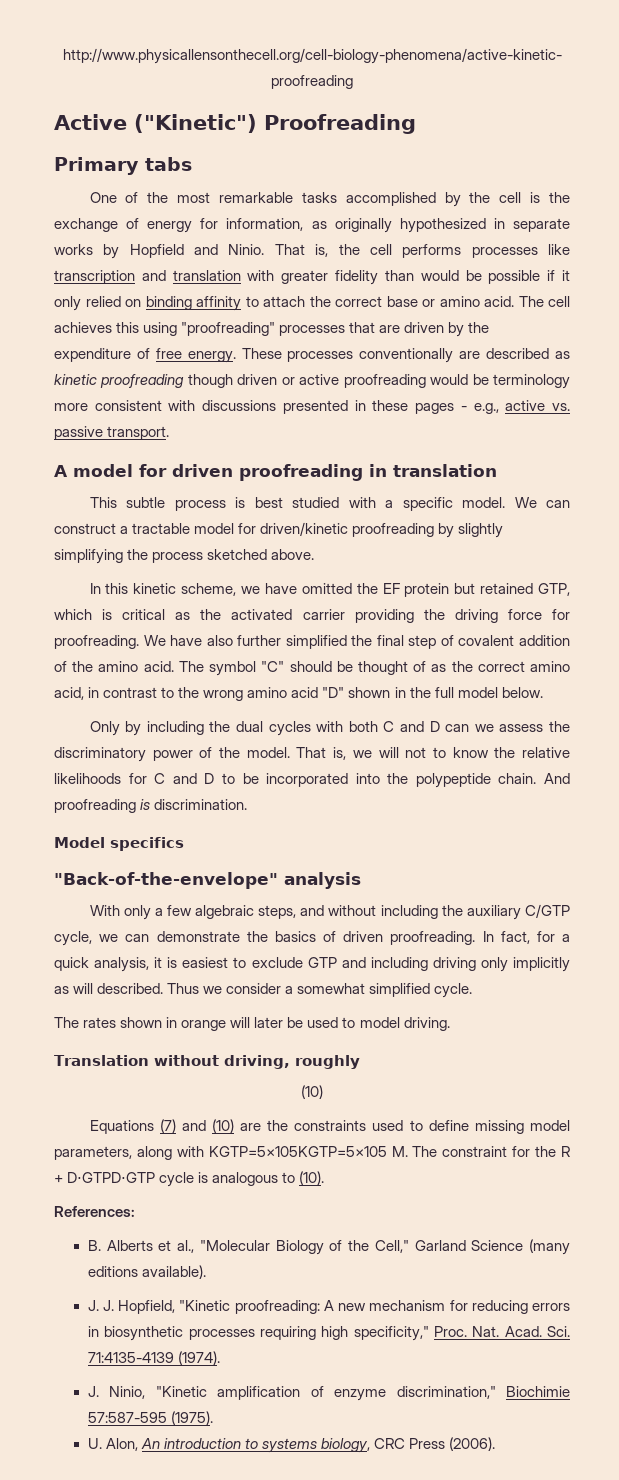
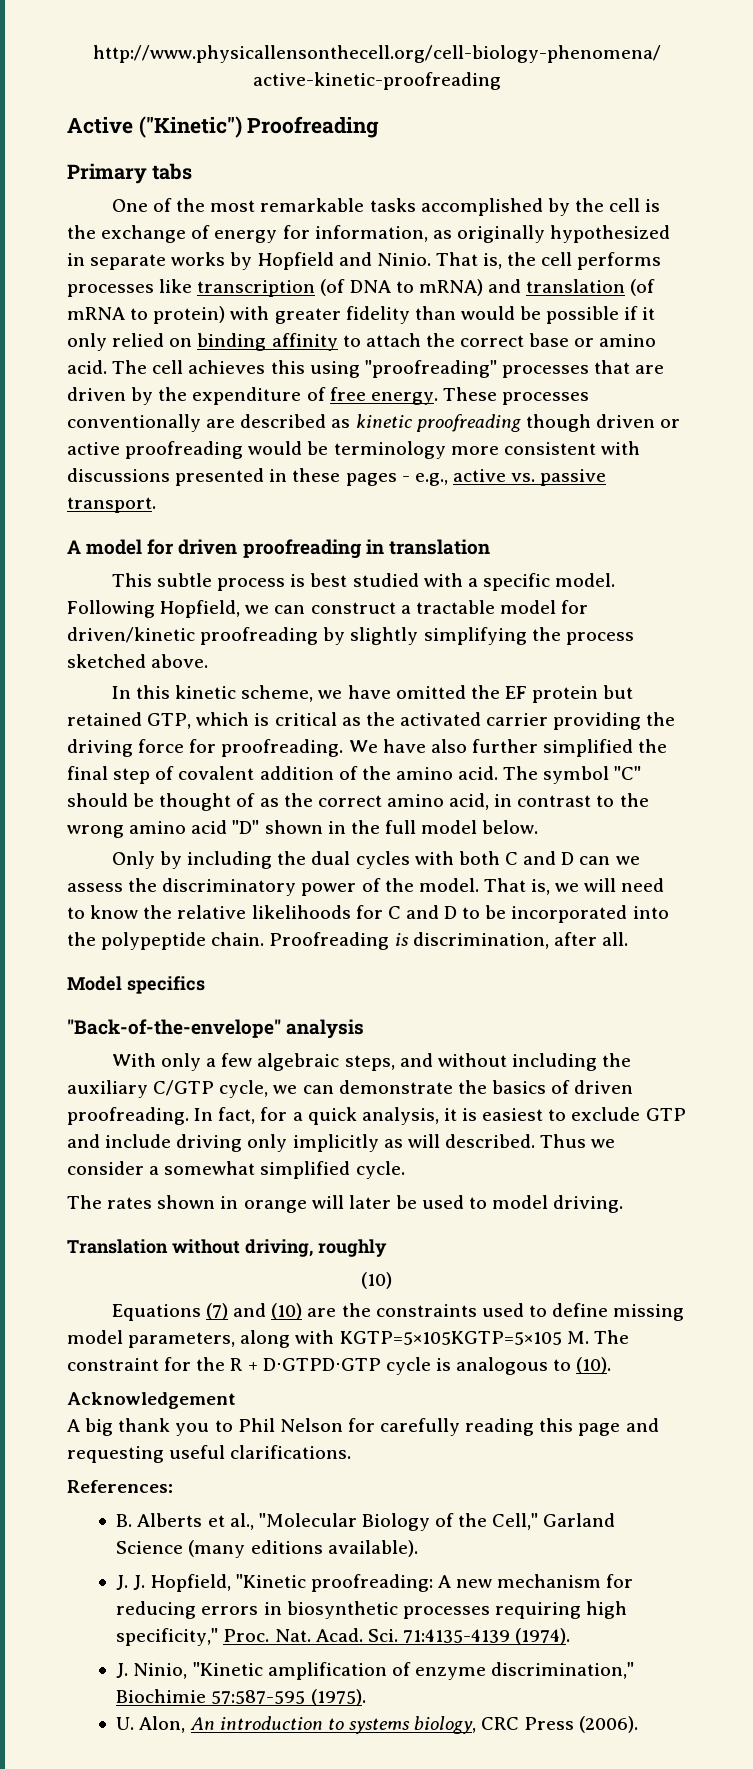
[141,270,241,281] and translation -> [320,279,656,296] [67,306,226,324] (of DNA to mRNA) and translation (of mRNA to protein)
[514,497,537,508] We -> [67,600,270,618] Following Hopfield, we
[405,747,427,758] not -> [621,878,665,892] need
[544,773,570,784] [54,799,248,813] And proofreading is discrimination. -> [269,932,628,950] Proofreading is discrimination, after all.
[370,957,428,971] including -> [105,1134,172,1148] include
(325, 1178) none -> [67,1392,236,1409] [67,1418,659,1436] [67,1445,352,1463] // Acknowledgement // A big thank you to Phil Nelson for carefully reading this page and requesting useful clarifications.

